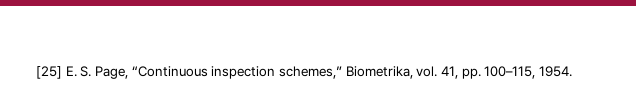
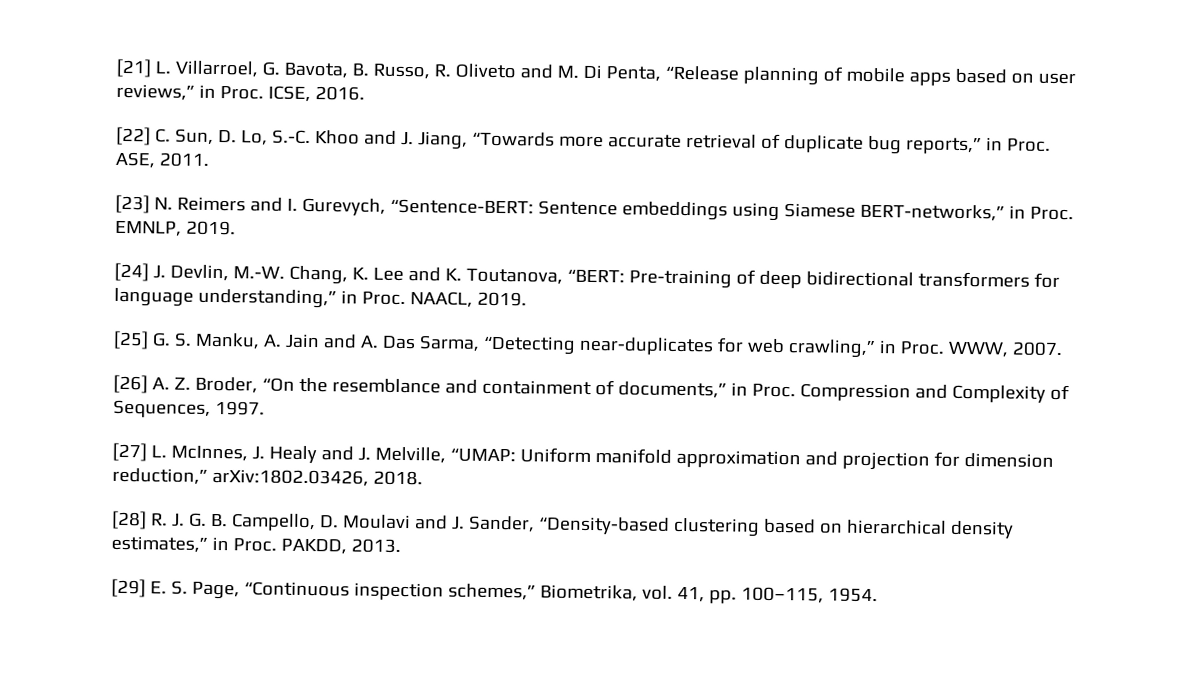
[36,66,63,79] [25] -> [116,58,1077,86] [116,83,366,103] [116,126,1052,155] [115,151,210,169] [115,194,1075,222] [115,220,237,237] [114,262,1061,289] [114,287,528,309] [113,330,1064,359] [113,374,1071,403] [113,399,266,418] [112,442,1055,471] [112,467,424,487] [111,510,1015,539] [111,535,402,555] [111,578,147,598] [21] L. Villarroel, G. Bavota, B. Russo, R. Oliveto and M. Di Penta, “Release planning of mobile apps based on user reviews,” in Proc. ICSE, 2016. // [22] C. Sun, D. Lo, S.-C. Khoo and J. Jiang, “Towards more accurate retrieval of duplicate bug reports,” in Proc. ASE, 2011. // [23] N. Reimers and I. Gurevych, “Sentence-BERT: Sentence embeddings using Siamese BERT-networks,” in Proc. EMNLP, 2019. // [24] J. Devlin, M.-W. Chang, K. Lee and K. Toutanova, “BERT: Pre-training of deep bidirectional transformers for language understanding,” in Proc. NAACL, 2019. // [25] G. S. Manku, A. Jain and A. Das Sarma, “Detecting near-duplicates for web crawling,” in Proc. WWW, 2007. // [26] A. Z. Broder, “On the resemblance and containment of documents,” in Proc. Compression and Complexity of Sequences, 1997. // [27] L. McInnes, J. Healy and J. Melville, “UMAP: Uniform manifold approximation and projection for dimension reduction,” arXiv:1802.03426, 2018. // [28] R. J. G. B. Campello, D. Moulavi and J. Sander, “Density-based clustering based on hierarchical density estimates,” in Proc. PAKDD, 2013. // [29]

